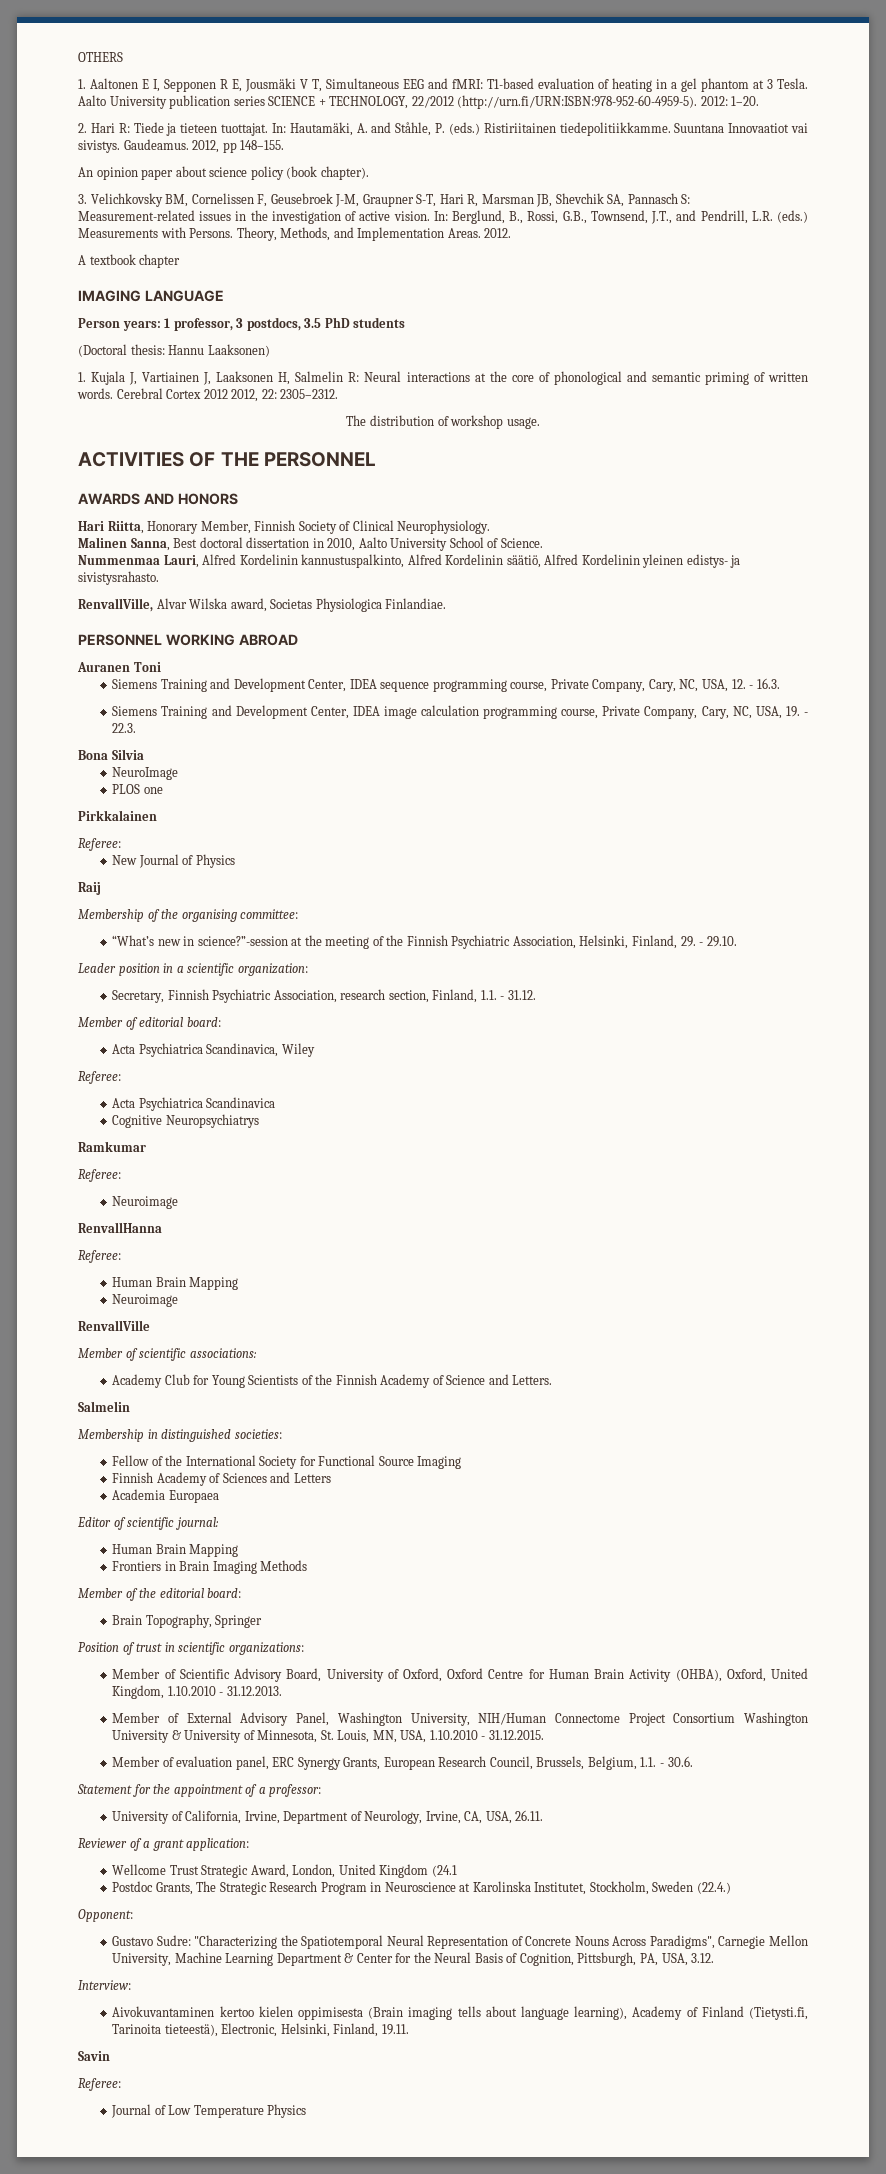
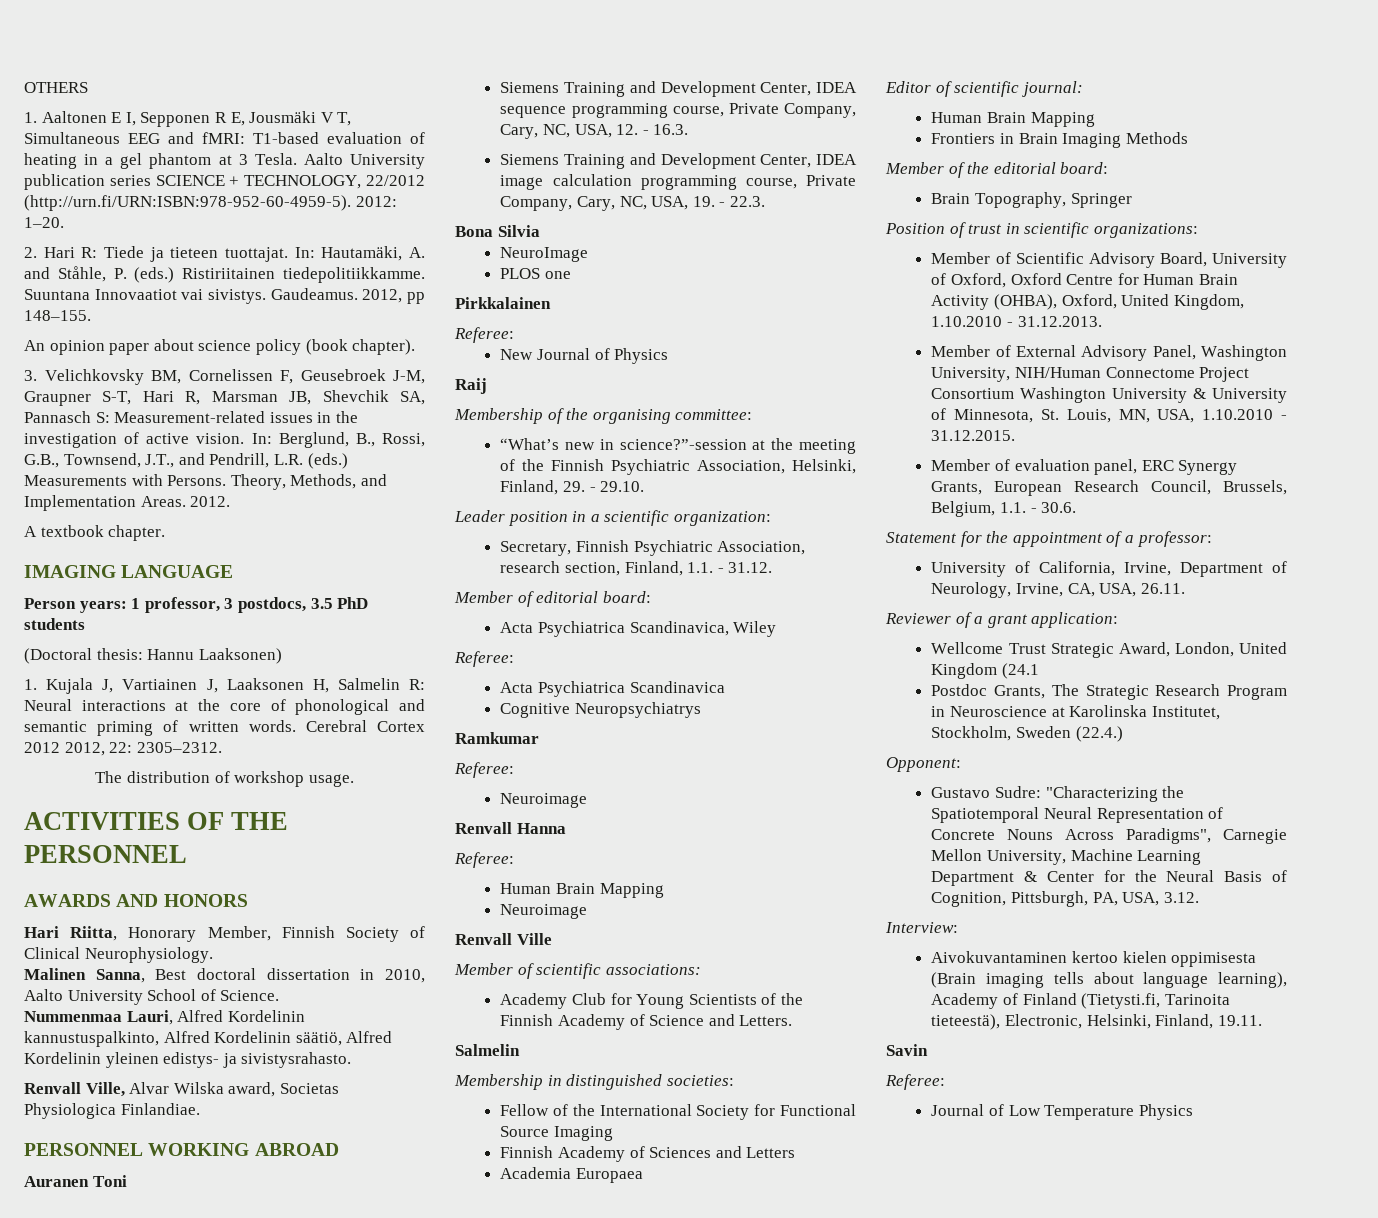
[139,254,181,268] chapter -> [108,525,166,541] chapter.
[78,598,153,612] RenvallVille, -> [24,1082,125,1097] Renvall Ville,
[78,1222,162,1233] RenvallHanna -> [455,822,566,834] Renvall Hanna
[78,1320,150,1331] RenvallVille -> [455,933,552,945] Renvall Ville

